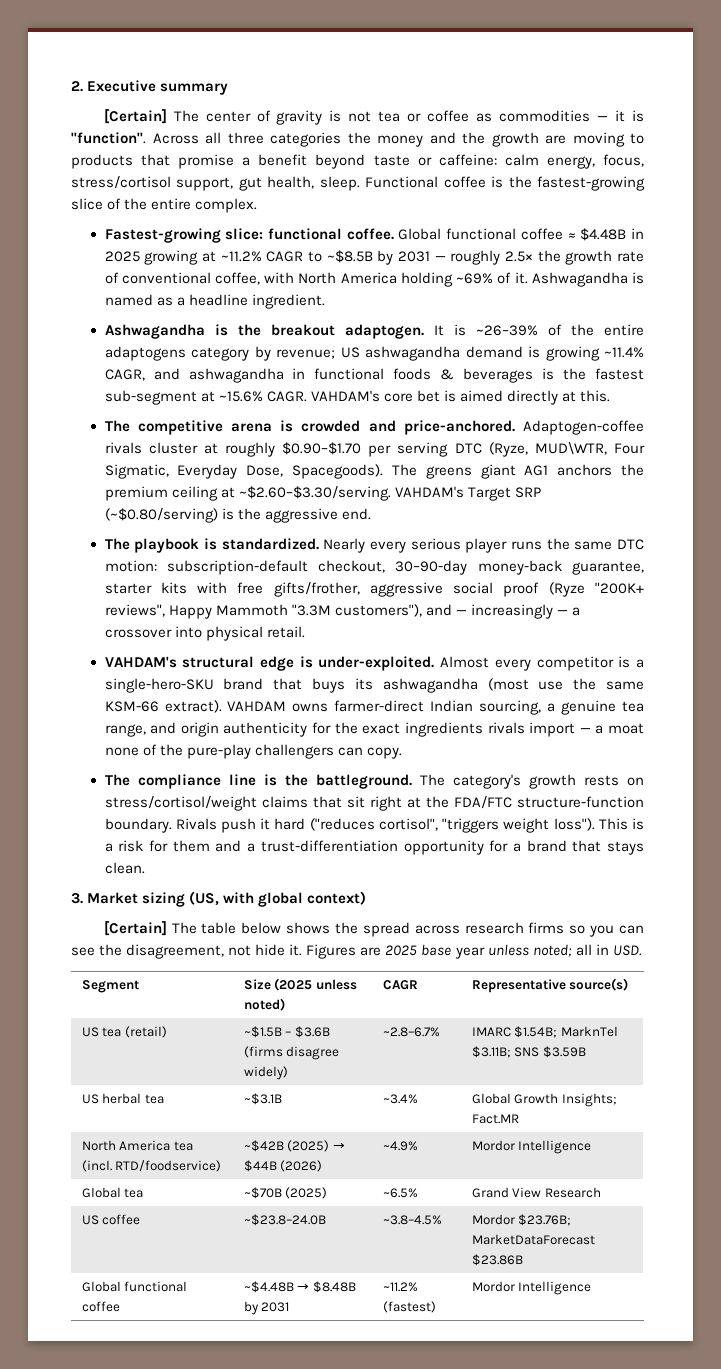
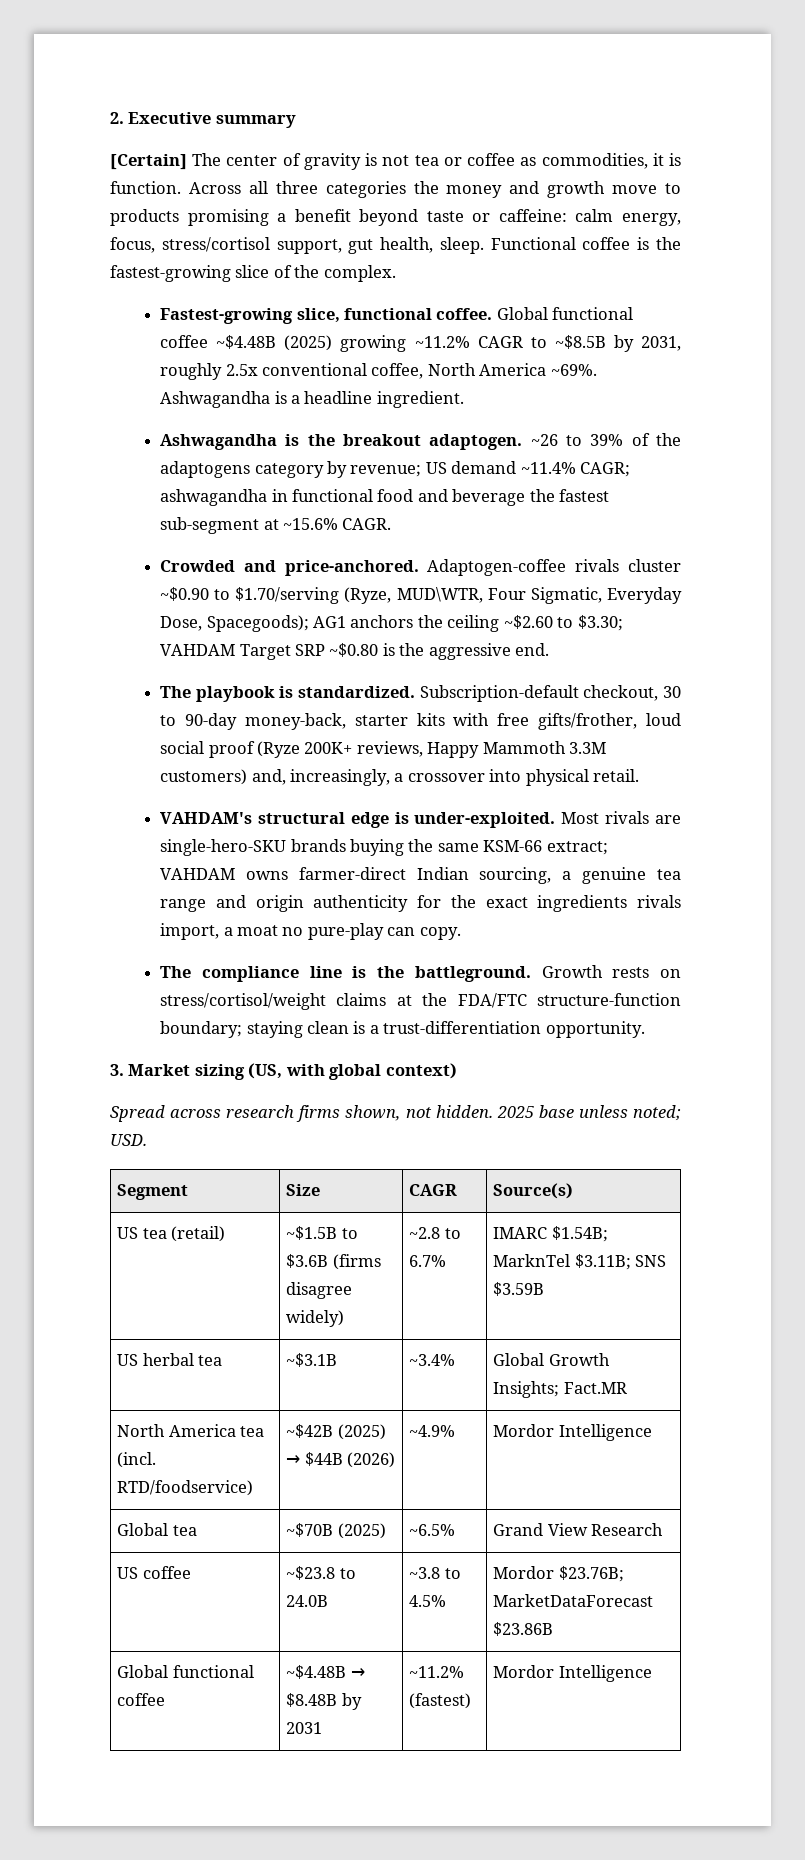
[499,110,609,122] commodities — -> [541,153,648,169] commodities,
[71,132,146,144] "function". -> [110,181,181,194] function.
[462,132,644,147] [71,154,235,169] the growth are moving to products that promise -> [547,181,681,198] [110,209,269,226] growth move to products promising
[151,198,192,210] entire -> (320, 271) none
[225,228,264,240] slice: -> [296,308,340,323] slice,
[567,228,645,241] [104,250,216,265] ≈ $4.48B in 2025 growing at -> [216,335,407,352] ~$4.48B (2025) growing
[397,250,645,265] [104,272,119,284] 2031 — roughly 2.5× the growth rate of -> [641,336,681,351] [160,363,258,380] 2031, roughly 2.5x
[264,272,644,287] [104,294,173,306] with North America holding ~69% of it. Ashwagandha is named as -> [427,363,597,376] [160,391,287,408] North America ~69%. Ashwagandha is
[433,324,644,336] It is ~26–39% of the entire -> [530,433,681,446] ~26 to 39% of the
[365,346,644,361] [104,368,555,383] ashwagandha demand is growing ~11.4% CAGR, and ashwagandha in functional foods & beverages is -> [451,461,631,477] [160,489,526,506] demand ~11.4% CAGR; ashwagandha in functional food and beverage
[310,390,611,405] [104,420,361,435] VAHDAM's core bet is aimed directly at this. // The competitive arena is crowded -> [160,560,236,572] // Crowded
[203,442,482,457] at roughly $0.90–$1.70 per serving DTC -> [160,587,340,604] ~$0.90 to $1.70/serving
[292,464,644,479] [104,486,464,501] Spacegoods). The greens giant AG1 anchors the premium ceiling at ~$2.60–$3.30/serving. VAHDAM's -> [206,615,623,632] [160,644,236,656] Spacegoods); AG1 anchors the ceiling ~$2.60 to $3.30; VAHDAM
[104,508,218,523] (~$0.80/serving) -> [329,643,379,657] ~$0.80
[323,538,644,553] [104,560,644,575] Nearly every serious player runs the same DTC motion: subscription-default checkout, 30–90-day money-back guarantee, -> [419,685,681,702] [160,713,346,730] Subscription-default checkout, 30 to 90-day money-back,
[369,582,443,597] aggressive -> [646,713,682,726] loud
[595,582,644,594] [104,604,569,619] "200K+ reviews", Happy Mammoth "3.3M customers"), and — increasingly — -> [304,741,607,758] [160,769,391,786] 200K+ reviews, Happy Mammoth 3.3M customers) and, increasingly,
[440,656,645,671] [104,678,564,693] Almost every competitor is a single-hero-SKU brand that buys its ashwagandha (most use -> [561,811,682,824] [160,839,405,856] Most rivals are single-hero-SKU brands buying
[164,700,222,713] extract). -> [546,841,608,855] extract;
[104,724,146,737] range, -> [160,899,207,912] range
[529,722,644,737] [104,744,334,759] import — a moat none of the pure-play challengers -> [160,923,384,940] import, a moat no pure-play
[419,774,576,789] The category's growth -> [541,965,603,978] Growth
[312,796,402,811] that sit right -> (387, 999) none
[104,818,644,833] [104,840,644,855] [104,862,145,874] boundary. Rivals push it hard ("reduces cortisol", "triggers weight loss"). This is a risk for them and a trust-differentiation opportunity for a brand that stays clean. -> [160,1021,645,1038] boundary; staying clean is a trust-differentiation opportunity.
[103,921,644,937] [71,944,382,959] [Certain] The table below shows the spread across research firms so you can see the disagreement, not hide it. Figures are -> [110,1105,493,1122] Spread across research firms shown, not hidden.
[454,947,485,959] year -> (574, 1111) none
[575,944,609,956] all in -> (682, 1113) none
[274,978,357,991] [243,998,285,1011] (2025 unless noted) -> (321, 1190) none
[471,978,629,993] Representative source(s) -> [493,1183,574,1199] Source(s)
[285,1031,292,1036] – -> [341,1228,358,1239] to
[382,1027,440,1037] ~2.8–6.7% -> [409,1227,461,1239] [409,1255,447,1267] ~2.8 to 6.7%
[243,1214,326,1226] [382,1215,442,1225] ~$23.8–24.0B | ~3.8–4.5% -> [286,1566,356,1580] [286,1595,329,1607] [409,1567,461,1579] [409,1595,447,1607] ~$23.8 to 24.0B | ~3.8 to 4.5%

